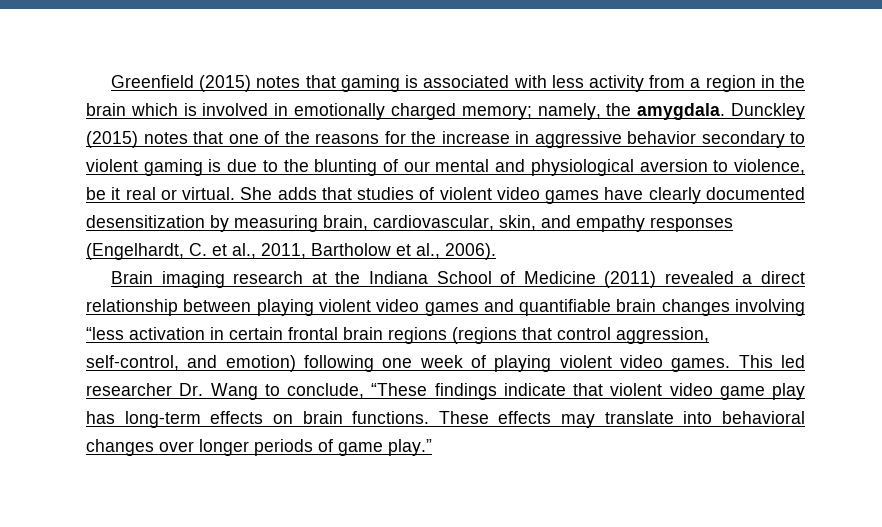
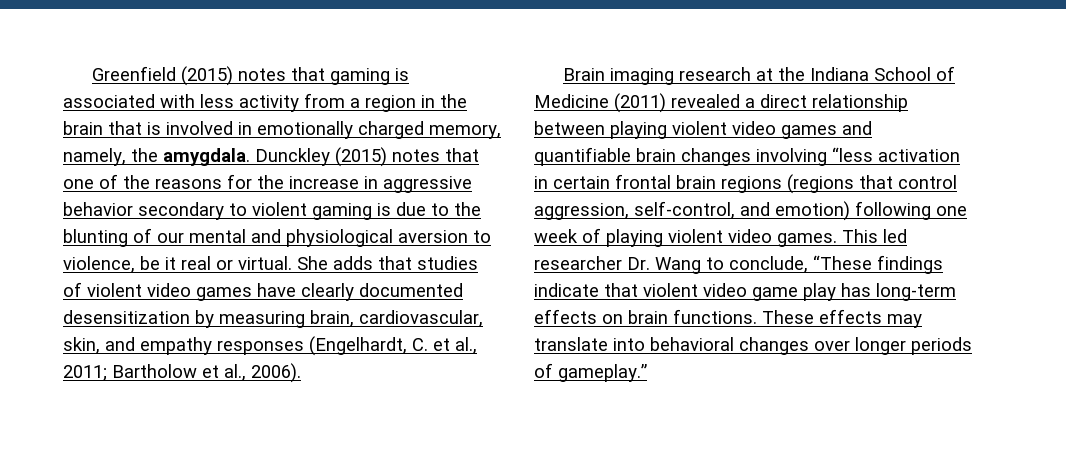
[130,103,178,116] which -> [108,121,142,135] that
[461,105,532,120] memory; -> [429,124,501,139] memory,
[261,243,306,259] 2011, -> [63,365,107,381] 2011;
[338,439,432,456] game play.” -> [558,364,647,382] gameplay.”

